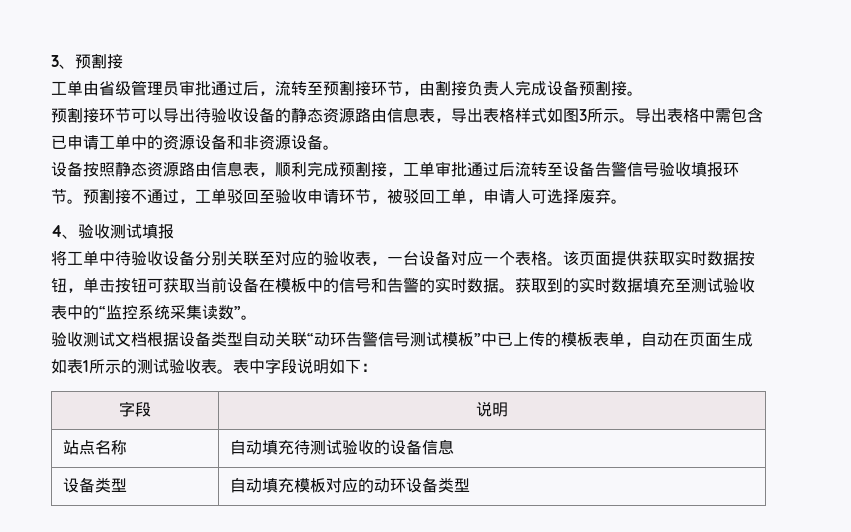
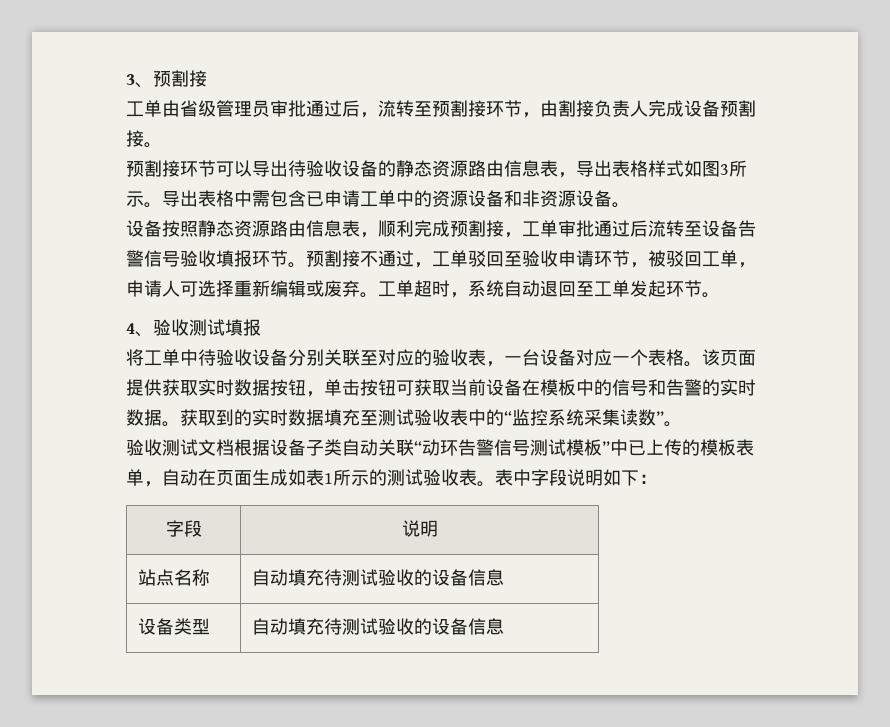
(579, 196) none -> [234,280,324,297] 重新编辑或
(627, 201) none -> [378,280,720,298] 工单超时，系统自动退回至工单发起环节。
[211,331,243,347] 类型 -> [306,439,342,456] 子类
[293,477,470,493] 模板对应的动环设备类型 -> [323,618,504,635] 待测试验收的设备信息

